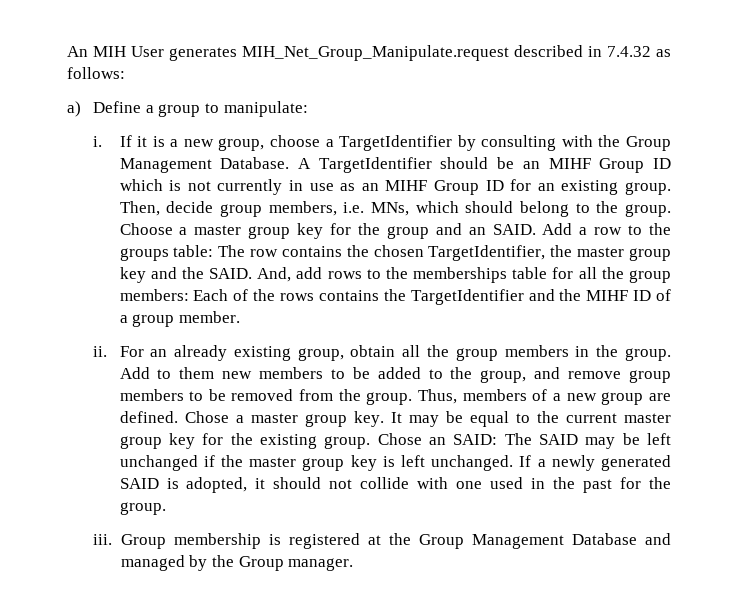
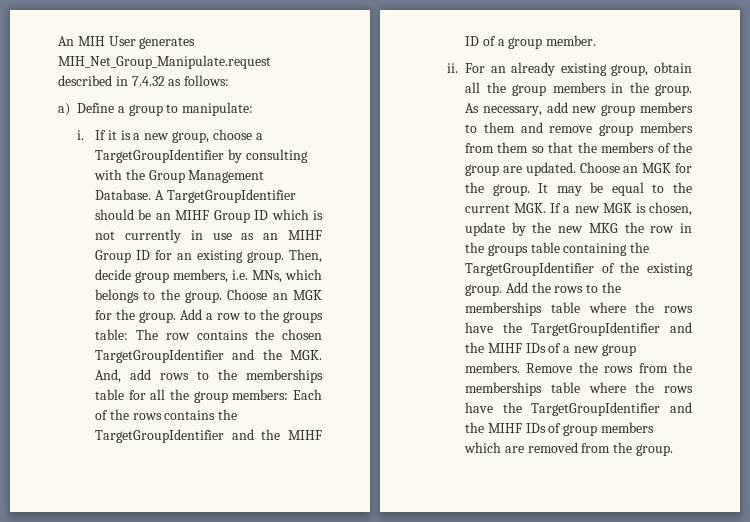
[339,135,453,151] TargetIdentifier -> [95,149,225,163] TargetGroupIdentifier
[318,157,432,173] TargetIdentifier -> [166,189,296,203] TargetGroupIdentifier
[465,201,569,217] should belong -> [95,289,140,303] belongs
[179,223,536,239] a master group key for the group and an SAID. -> [272,290,322,300] [95,309,177,323] an MGK for the group.
[428,245,671,261] [119,267,253,283] TargetIdentifier, the master group key and the SAID. -> [95,349,322,363] TargetGroupIdentifier and the MGK.
[410,289,524,305] TargetIdentifier -> [95,429,225,443] TargetGroupIdentifier
[119,367,672,383] [119,389,671,405] [119,411,384,427] Add to them new members to be added to the group, and remove group members to be removed from the group. Thus, members of a new group are defined. Chose a master group key. -> [465,102,693,116] [465,122,693,136] [465,142,692,153] [465,162,692,176] [465,182,530,196] As necessary, add new group members to them and remove group members from them so that the members of the group are updated. Choose an MGK for the group.
[624,413,671,423] [119,433,672,449] [119,455,671,471] [119,477,671,493] [119,502,166,515] [93,533,671,549] [120,555,354,571] master group key for the existing group. Chose an SAID: The SAID may be left unchanged if the master group key is left unchanged. If a newly generated SAID is adopted, it should not collide with one used in the past for the group. // iii. Group membership is registered at the Group Management Database and managed by the Group manager. -> [514,202,692,216] [465,222,692,236] [465,242,650,256] [465,262,693,276] [465,282,621,296] [465,302,693,316] [465,322,692,336] [465,342,636,356] [465,362,692,373] [465,382,693,396] [465,402,692,416] [465,422,654,436] [464,442,673,456] MGK. If a new MGK is chosen, update by the new MKG the row in the groups table containing the TargetGroupIdentifier of the existing group. Add the rows to the memberships table where the rows have the TargetGroupIdentifier and the MIHF IDs of a new group members. Remove the rows from the memberships table where the rows have the TargetGroupIdentifier and the MIHF IDs of group members which are removed from the group.

